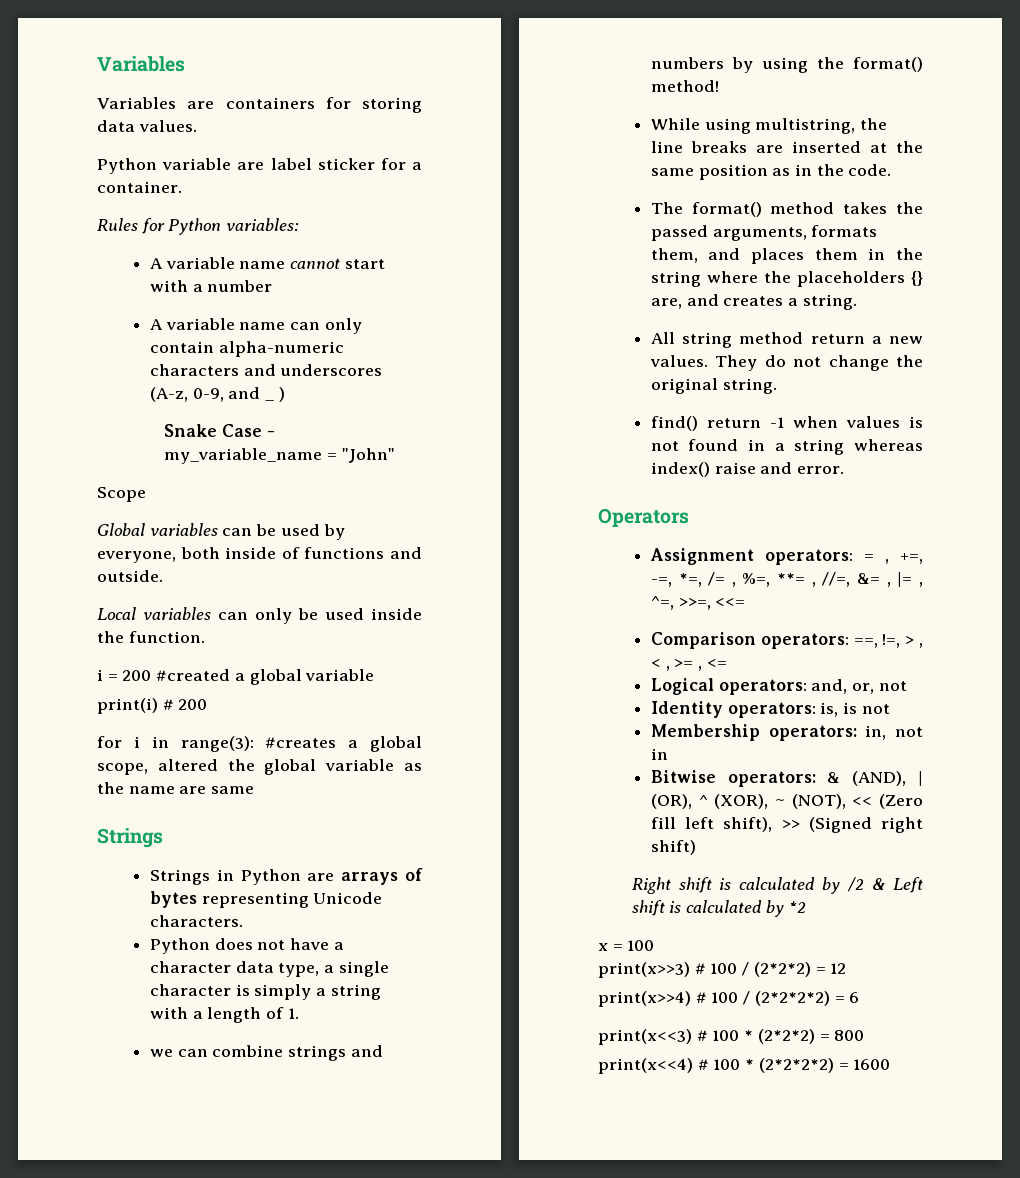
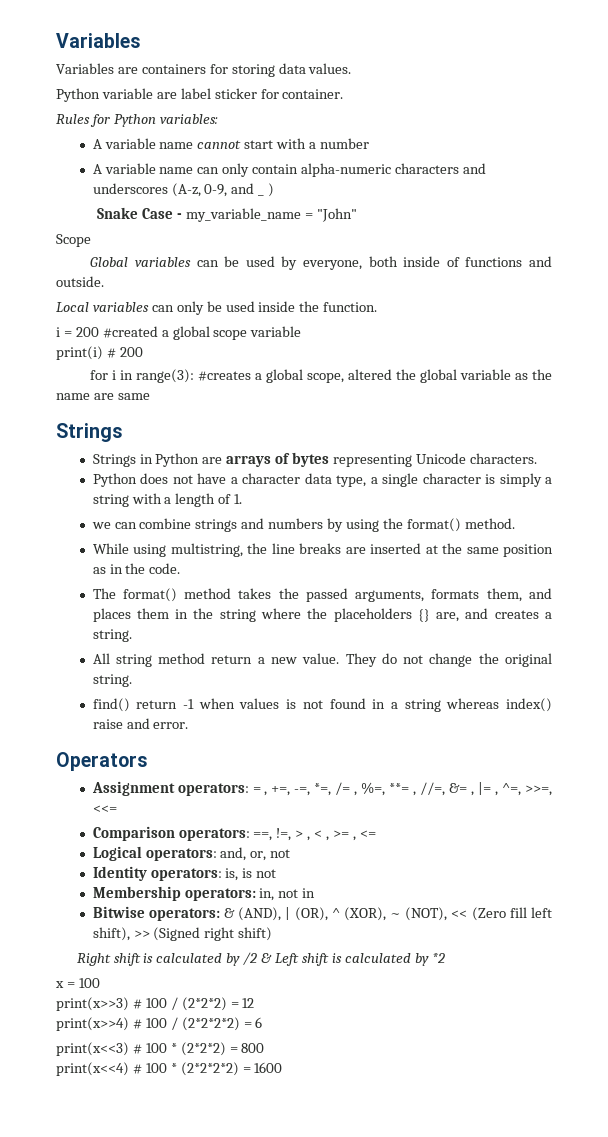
[412,162,422,170] a -> (279, 94) none
(302, 677) none -> [213,330,248,340] scope
[650,80,719,92] method! -> [464,518,515,529] method.
[649,355,708,367] values. -> [302,653,340,664] value.

